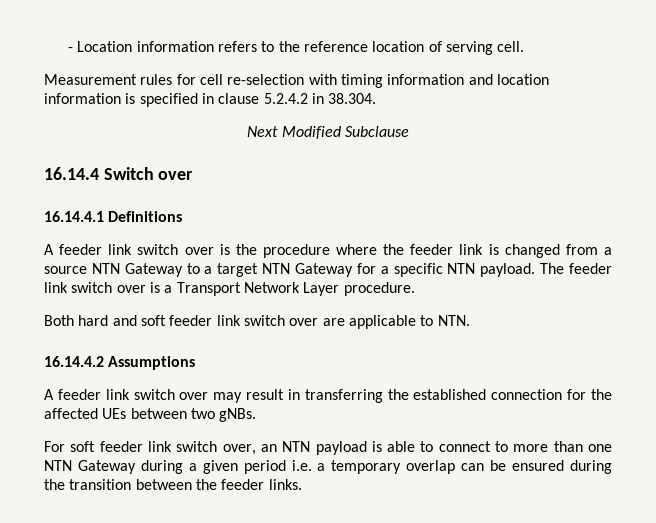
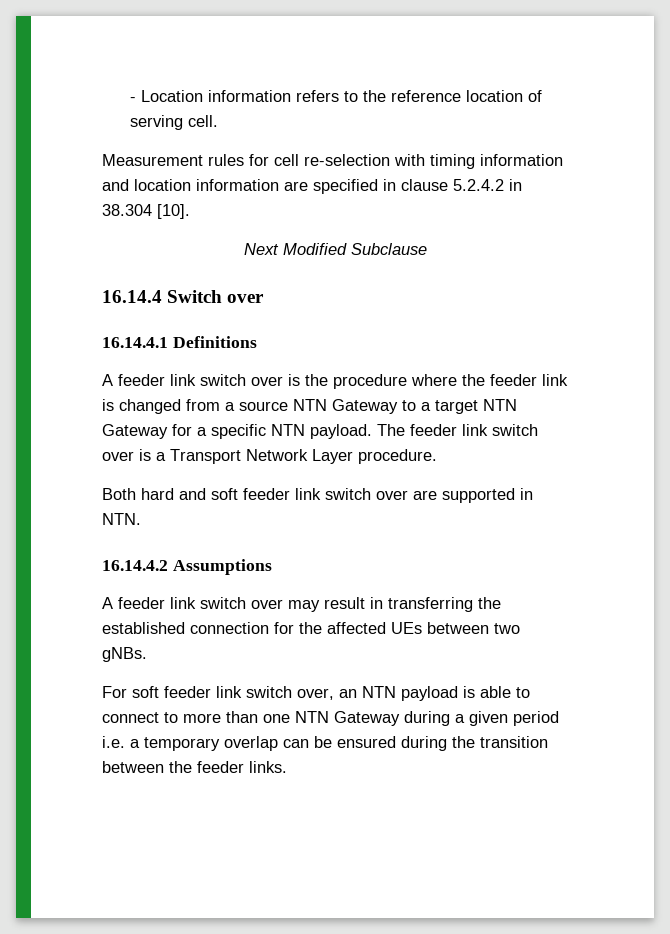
[125,93,136,104] is -> [284,181,308,191] are
[328,93,377,104] 38.304. -> [102,204,190,219] 38.304 [10].
[348,315,434,329] applicable to -> [442,488,533,503] supported in

